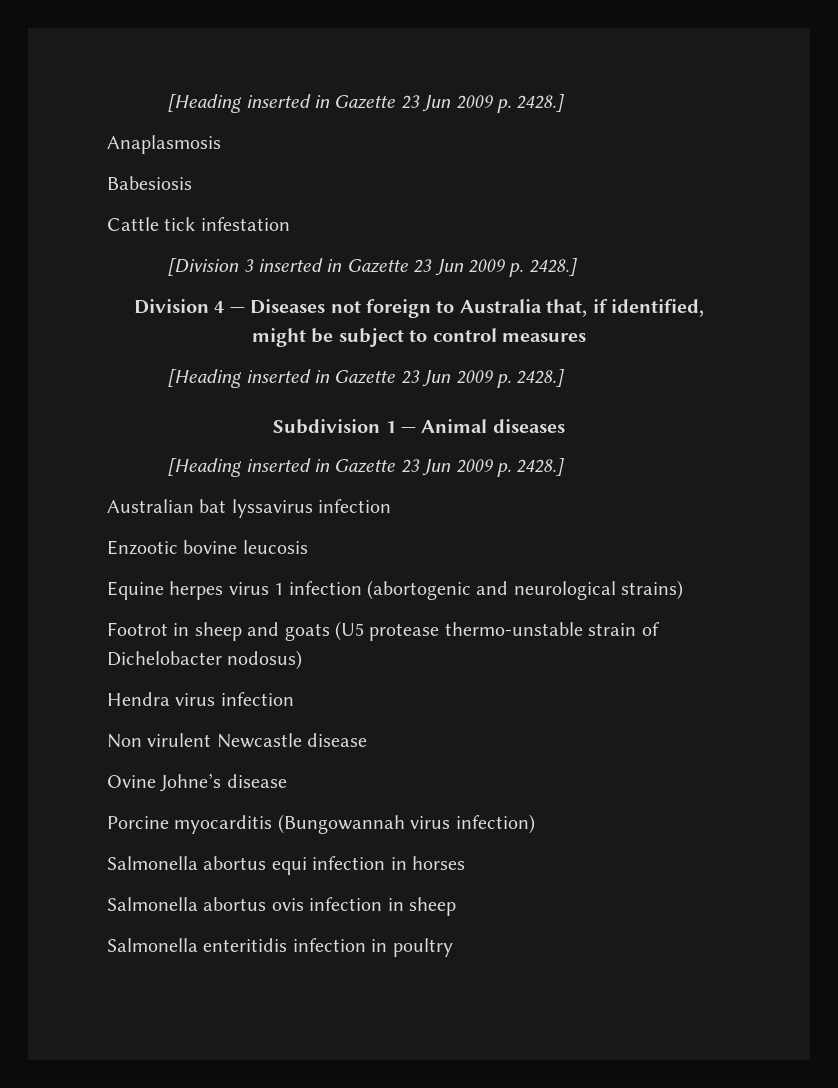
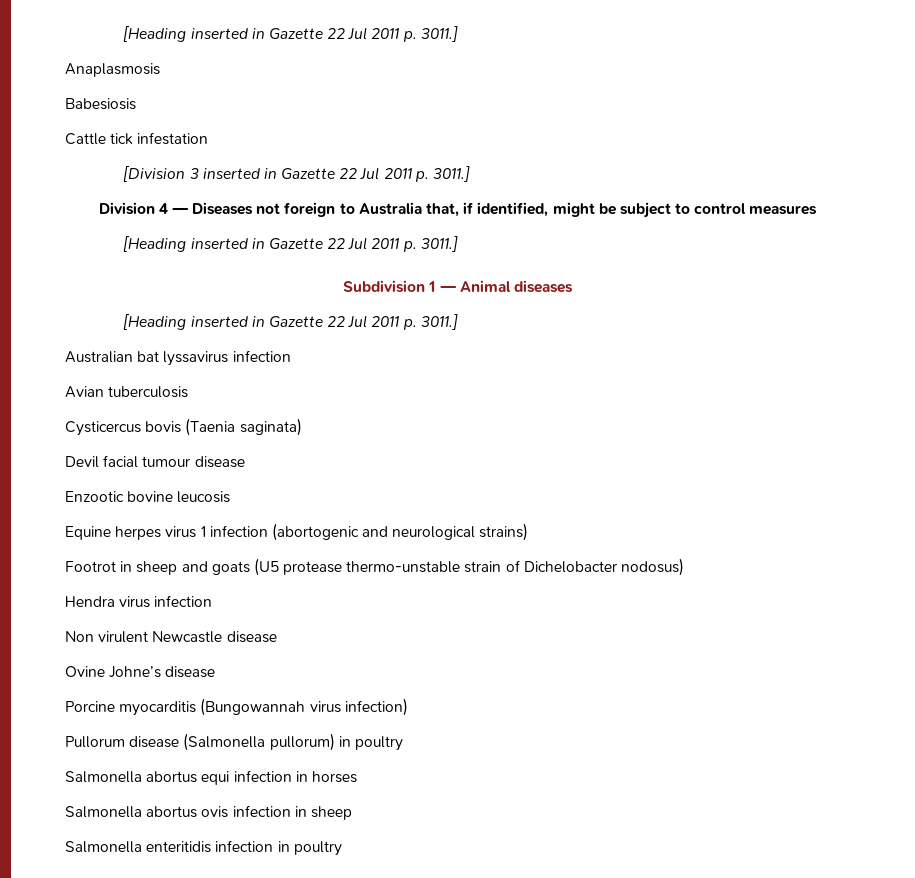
[167,94,565,113] [Heading inserted in Gazette 23 Jun 2009 p. 2428.] -> [123,26,458,42] [Heading inserted in Gazette 22 Jul 2011 p. 3011.]
[413,258,577,277] 23 Jun 2009 p. 2428.] -> [339,166,471,182] 22 Jul 2011 p. 3011.]
[400,369,565,388] 23 Jun 2009 p. 2428.] -> [327,236,458,252] 22 Jul 2011 p. 3011.]
[400,458,565,477] 23 Jun 2009 p. 2428.] -> [327,314,458,330] 22 Jul 2011 p. 3011.]
(392, 506) none -> [65,386,189,398] [65,418,302,436] [65,455,245,468] // Avian tuberculosis // Cysticercus bovis (Taenia saginata) // Devil facial tumour disease
(535, 824) none -> [65,733,403,751] // Pullorum disease (Salmonella pullorum) in poultry

